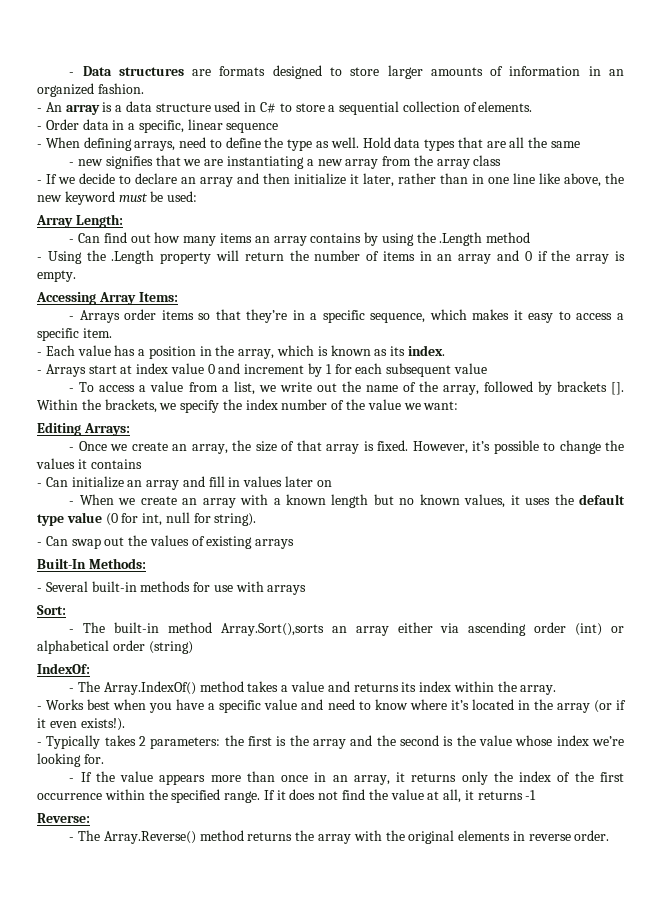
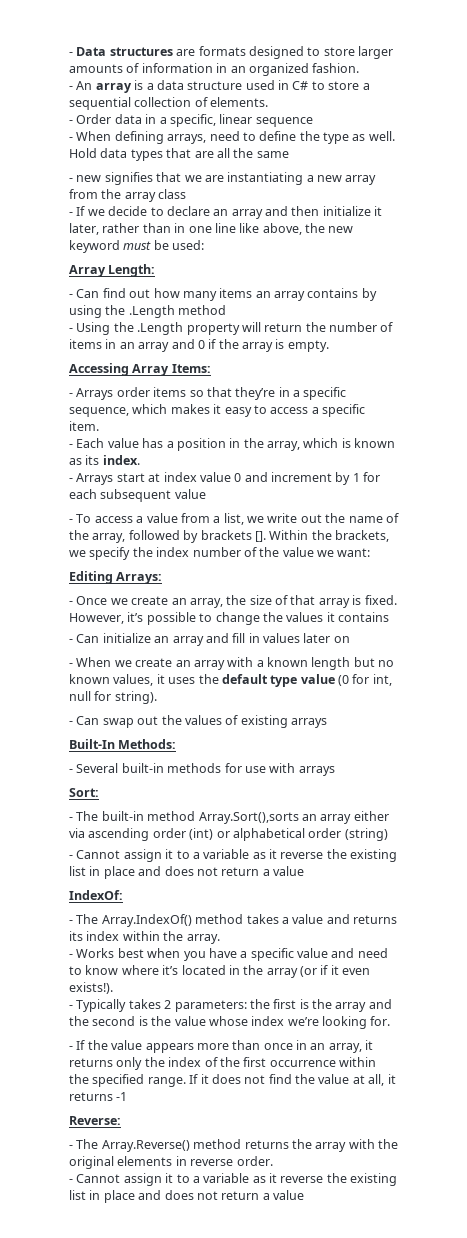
(193, 647) none -> [69,849,398,862] [69,866,304,879] // - Cannot assign it to a variable as it reverse the existing list in place and does not return a value
(610, 835) none -> [69,1173,398,1186] [69,1190,304,1203] // - Cannot assign it to a variable as it reverse the existing list in place and does not return a value

